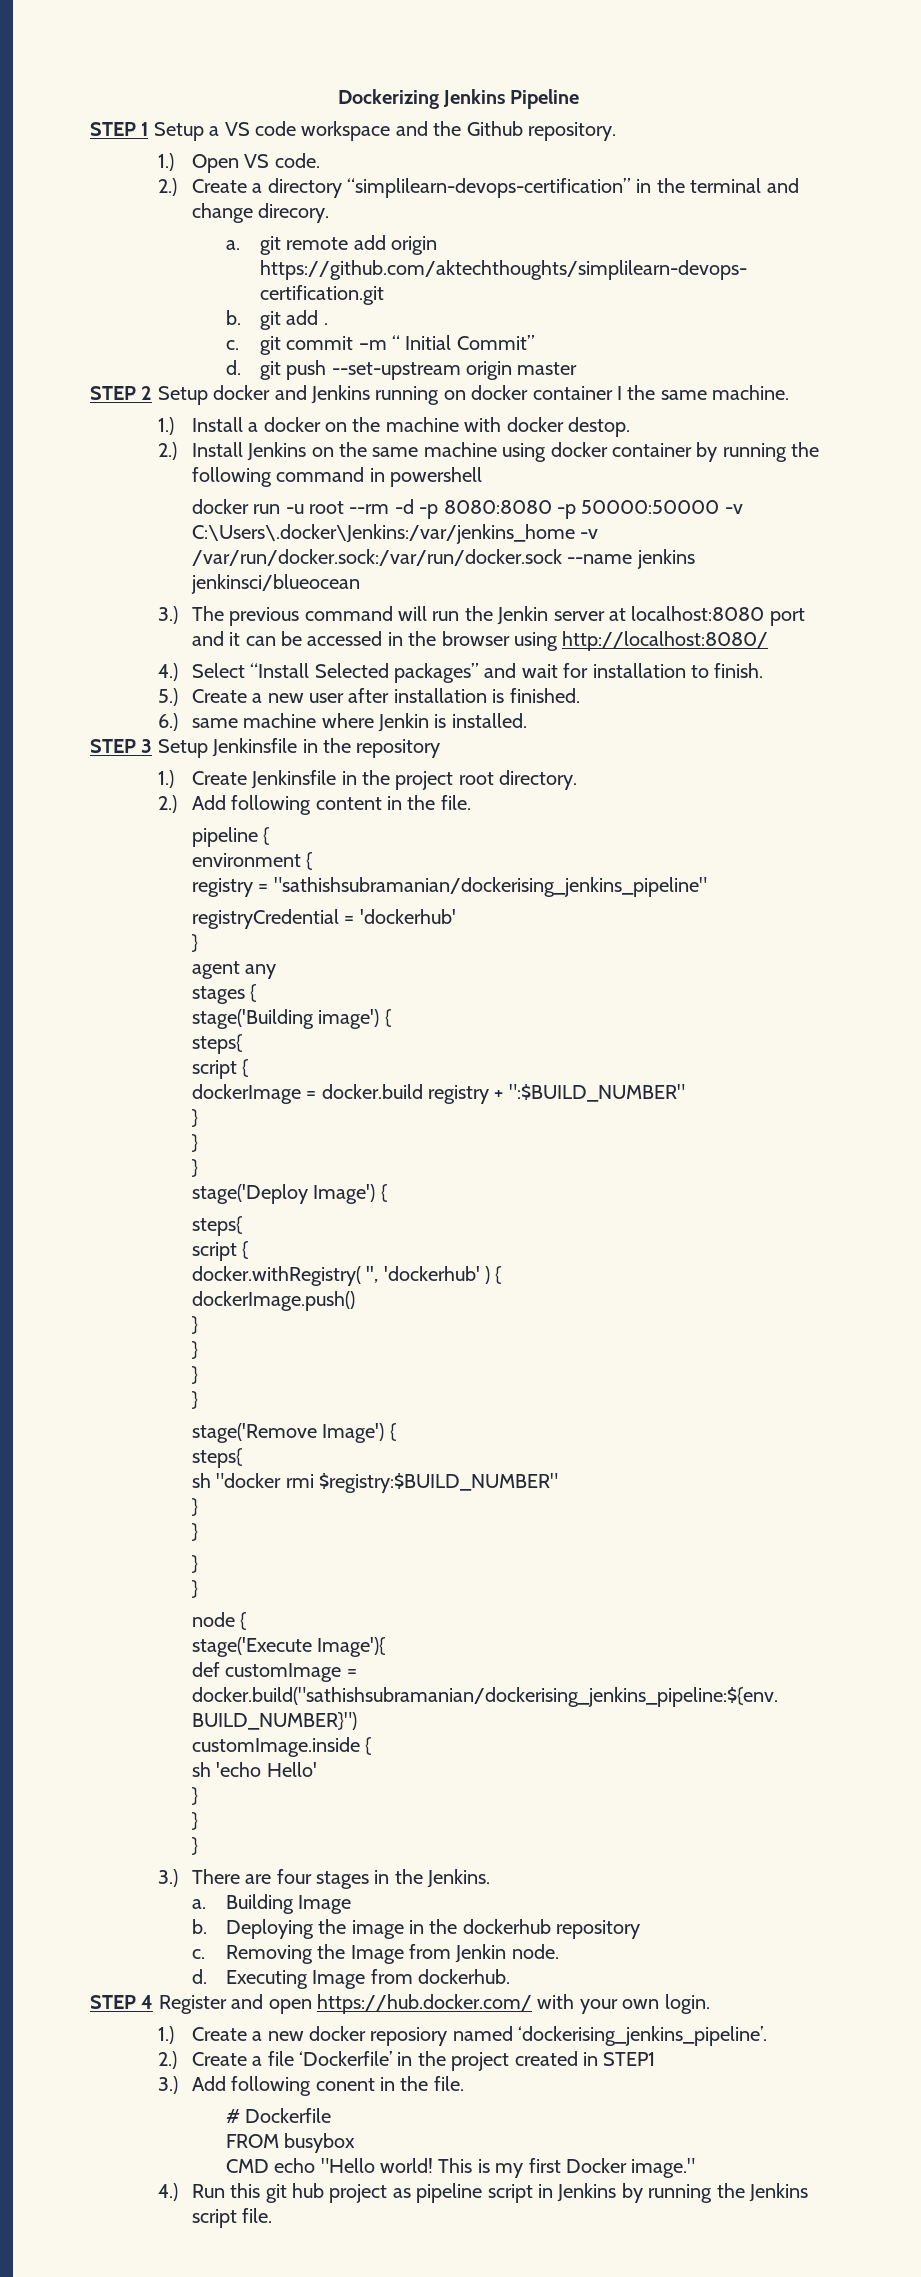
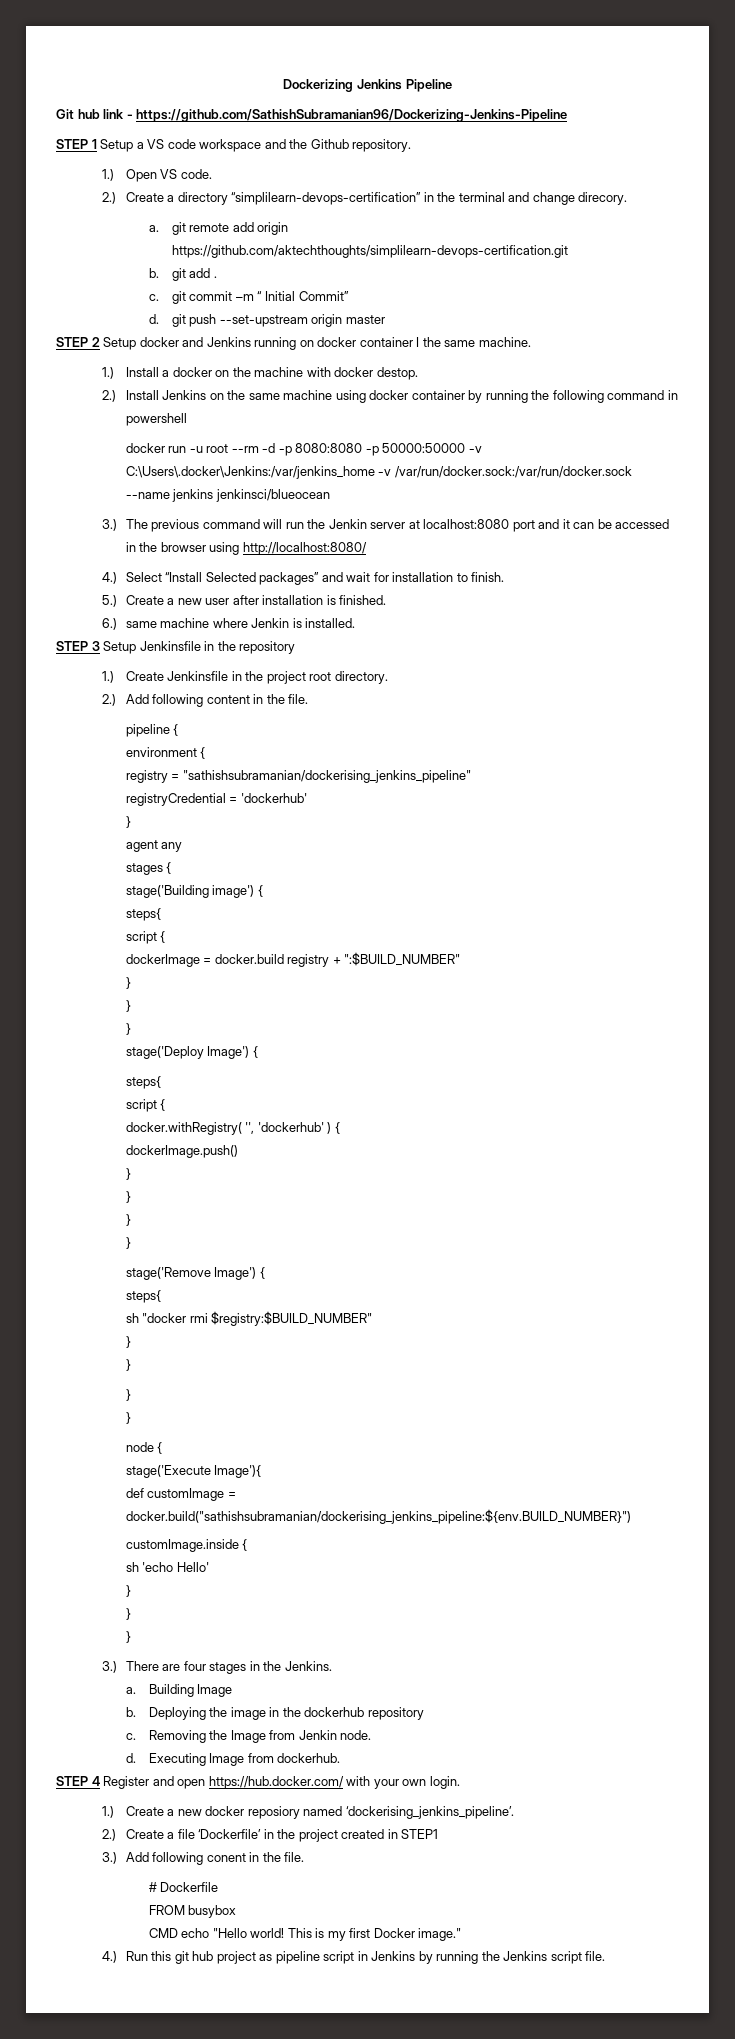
(580, 99) none -> [56,109,568,122] // Git hub link - https://github.com/SathishSubramanian96/Dockerizing-Jenkins-Pipeline

